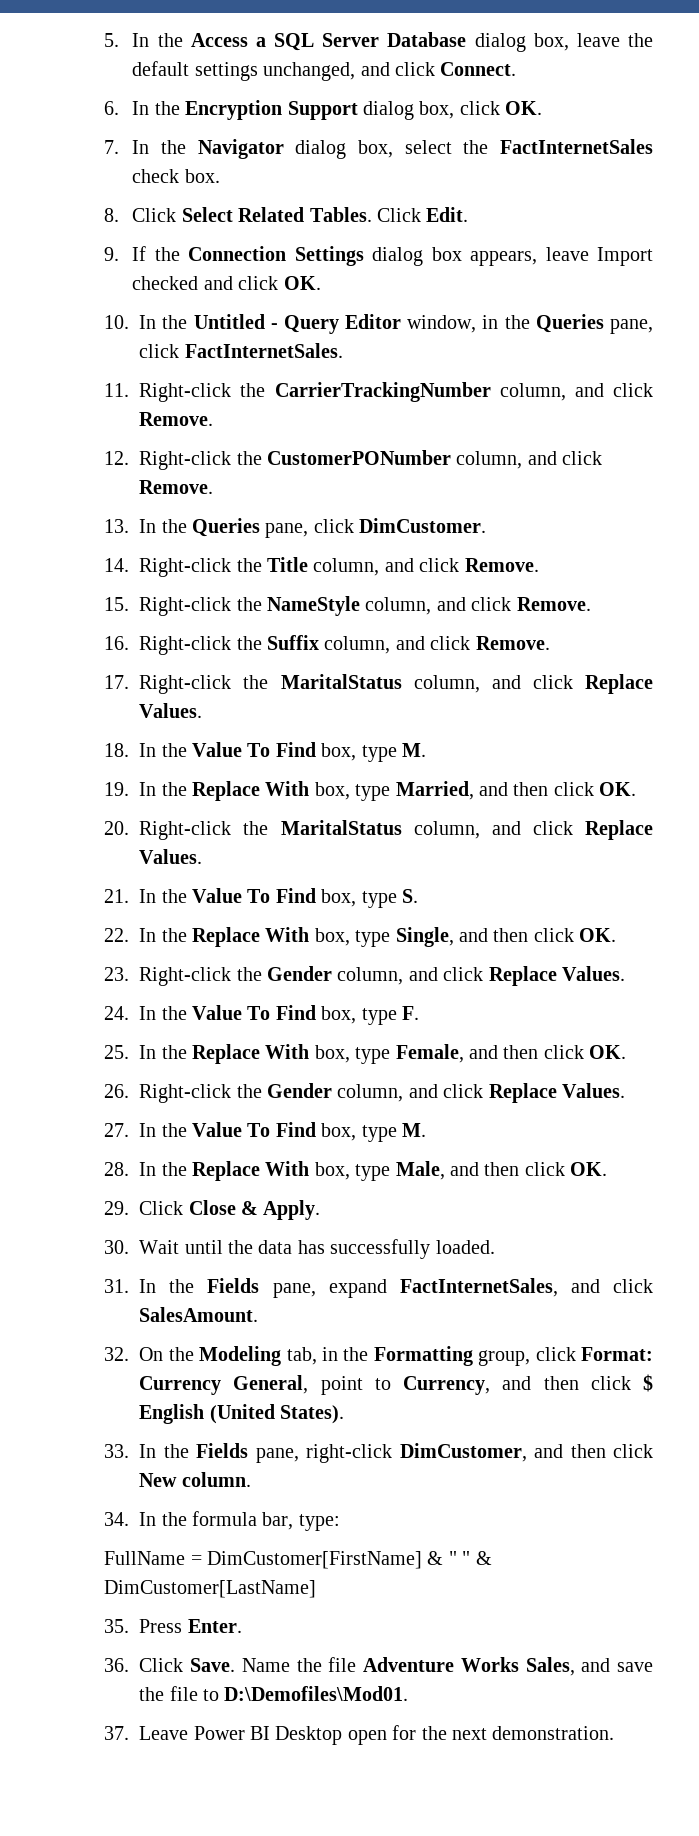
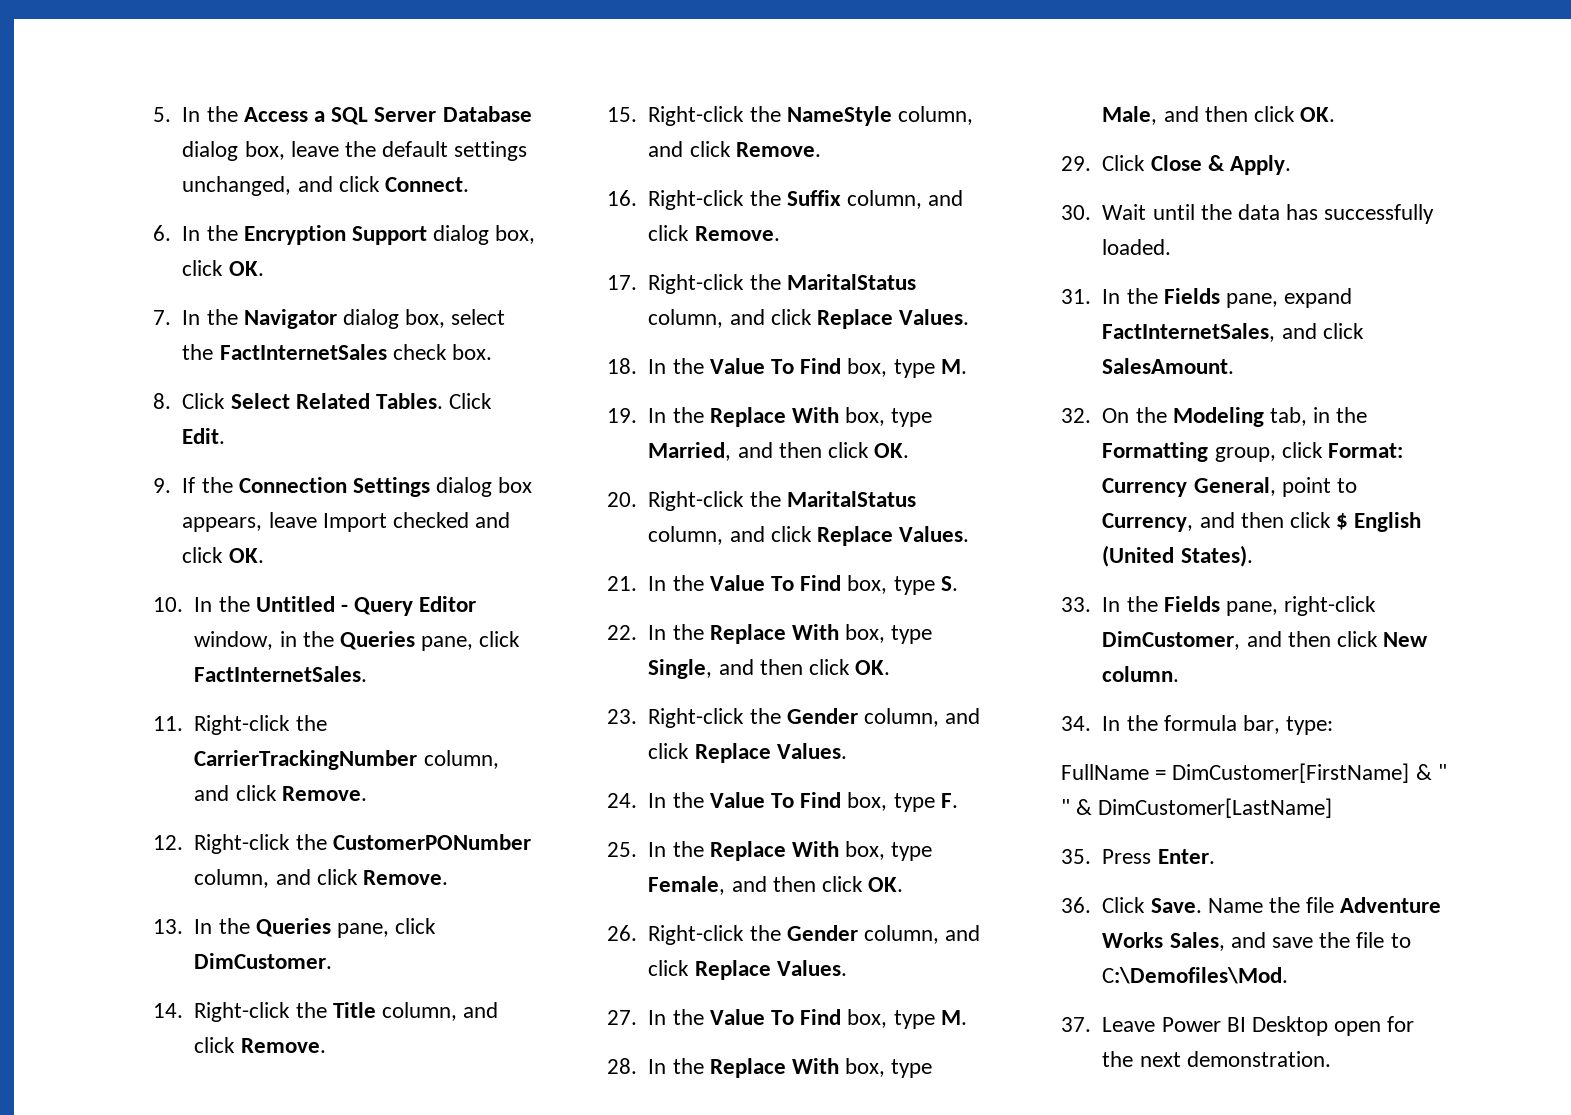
[224,1686,409,1701] D:\Demofiles\Mod01. -> [1102,967,1289,984] C:\Demofiles\Mod.

